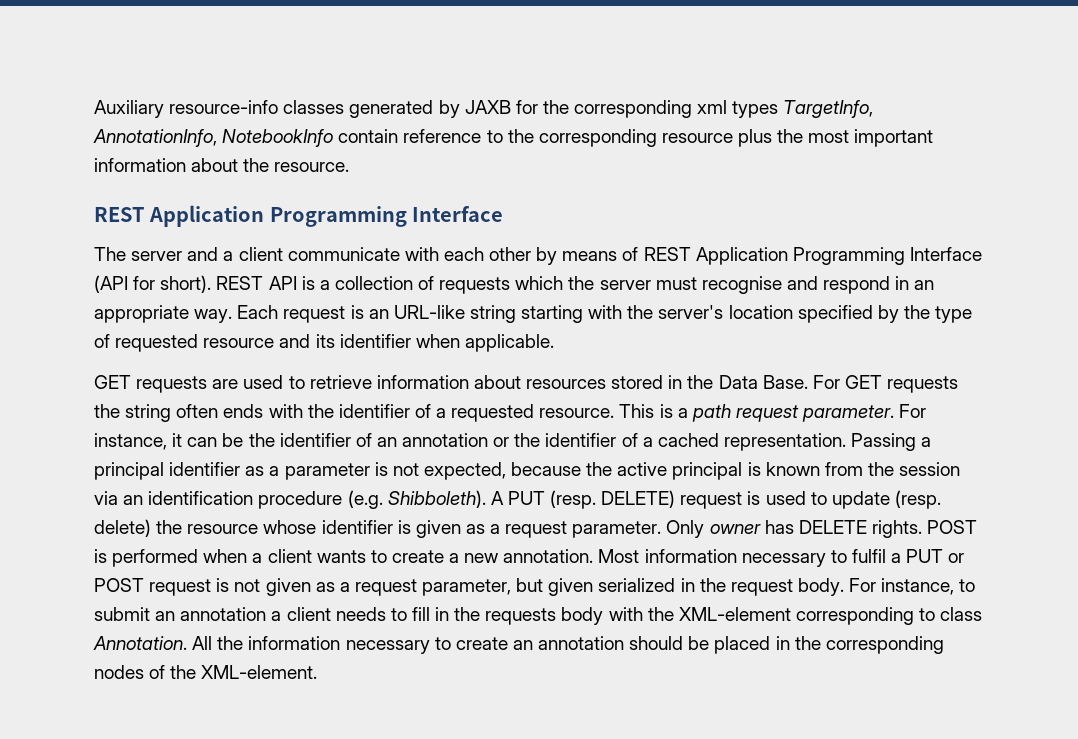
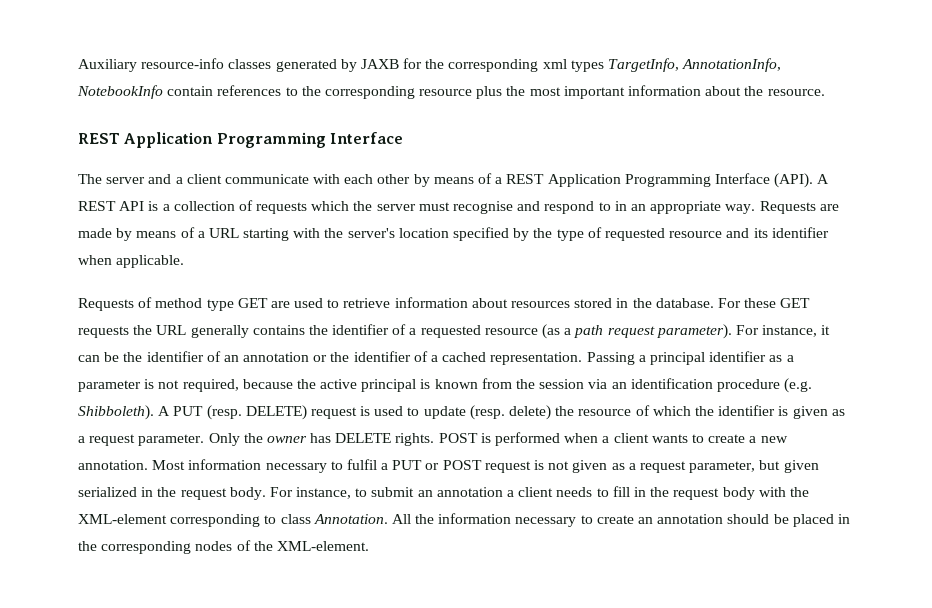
[403,129,482,143] reference -> [217,85,282,96] references
[643,247,982,265] [94,275,212,293] REST Application Programming Interface (API for short). -> [495,173,830,188] a REST Application Programming Interface (API). A
(891, 285) none -> [598,202,611,211] to
[237,305,516,323] Each request is an URL-like string -> [759,201,839,214] [78,227,239,241] Requests are made by means of a URL
[94,375,208,393] GET requests -> [78,297,268,311] Requests of method type GET
[718,375,959,393] [94,404,303,422] Data Base. For GET requests the string often ends with -> [655,298,811,308] [78,325,305,338] database. For these GET requests the URL generally contains
[539,404,673,418] resource. This is -> [484,324,561,339] resource (as
[802,405,895,422] parameter. -> [656,324,732,339] parameter).
[423,462,506,480] expected, -> [182,379,239,392] required,
[263,520,317,534] whose -> [635,405,714,416] of which the
(705, 529) none -> [243,433,263,443] the
[485,608,557,625] requests -> [673,488,720,500] request

